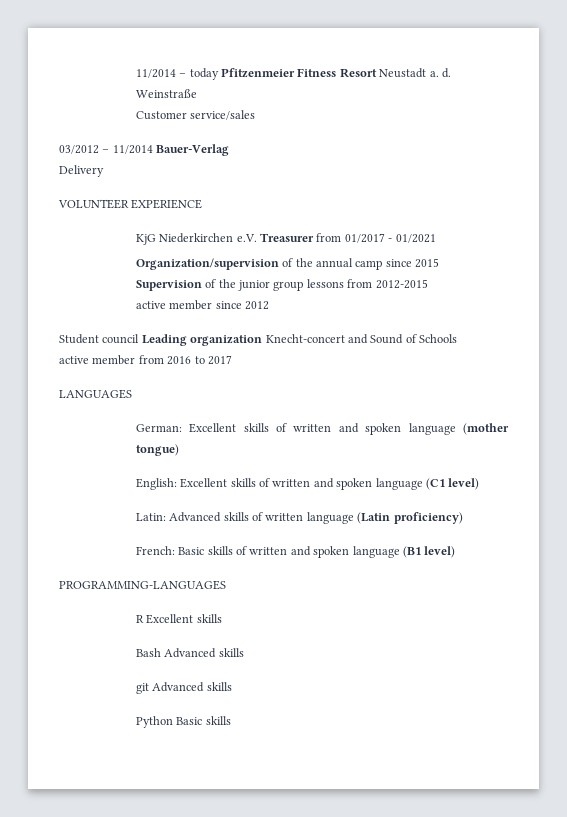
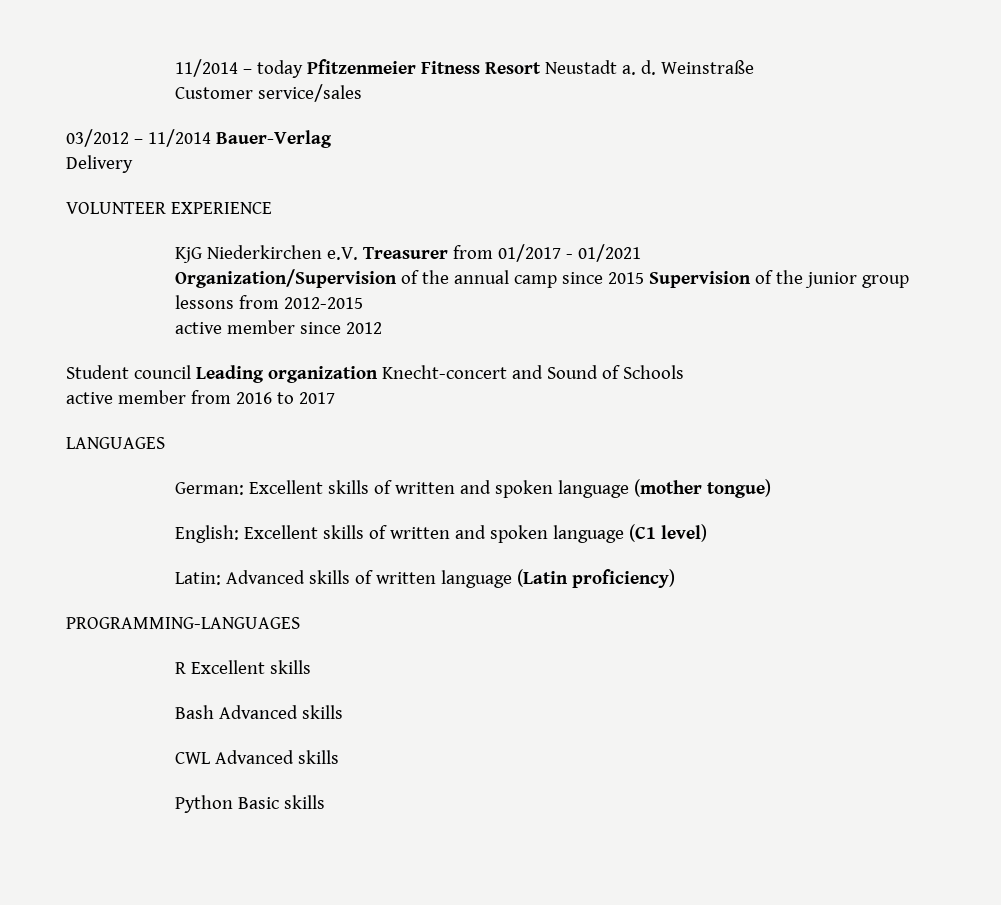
[135,258,279,270] Organization/supervision -> [175,269,398,288] Organization/Supervision
[135,546,456,558] // French: Basic skills of written and spoken language (B1 level) -> (676, 578) none
[135,683,149,694] git -> [175,752,211,764] CWL

